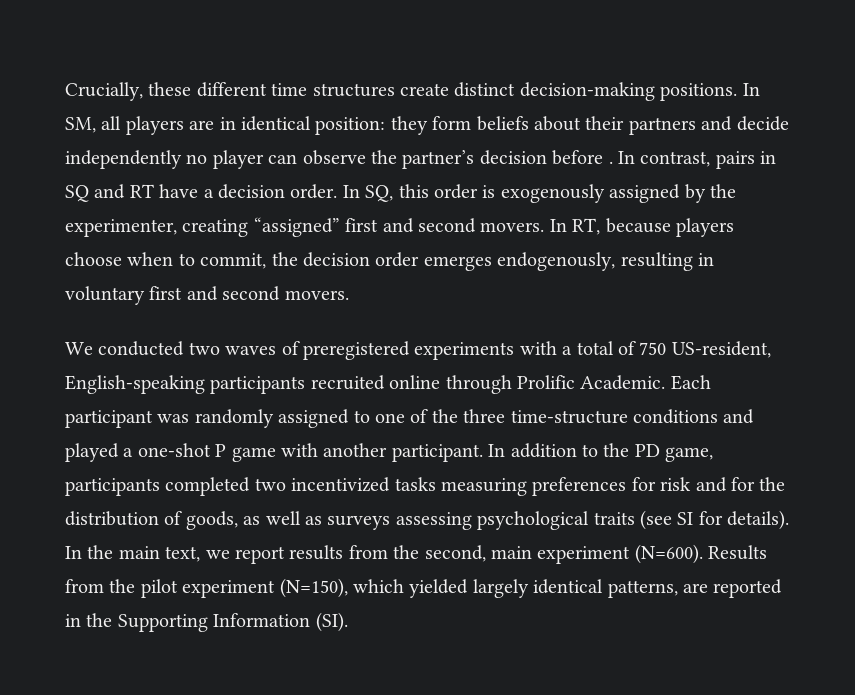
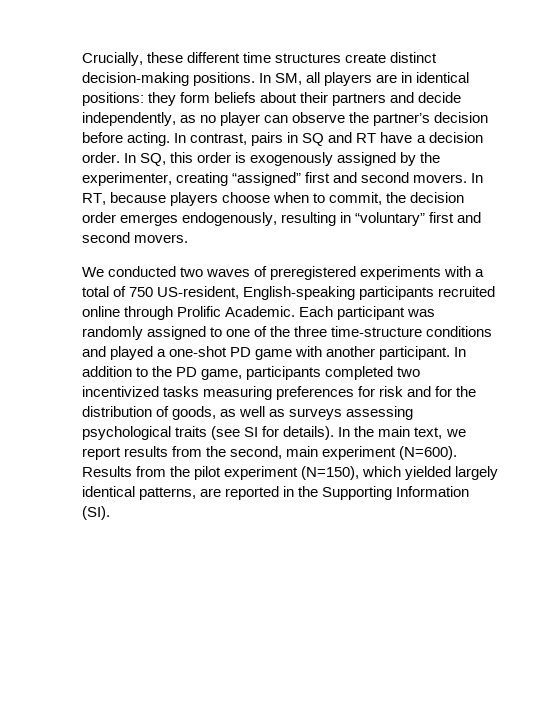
[315,117,386,135] position: -> [82,92,144,106] positions:
[65,150,182,169] independently -> [82,112,197,126] independently, as
[608,161,613,164] . -> [127,132,171,146] acting.
[65,286,145,305] voluntary -> [355,212,426,226] “voluntary”
[215,444,227,457] P -> [230,347,252,357] PD

